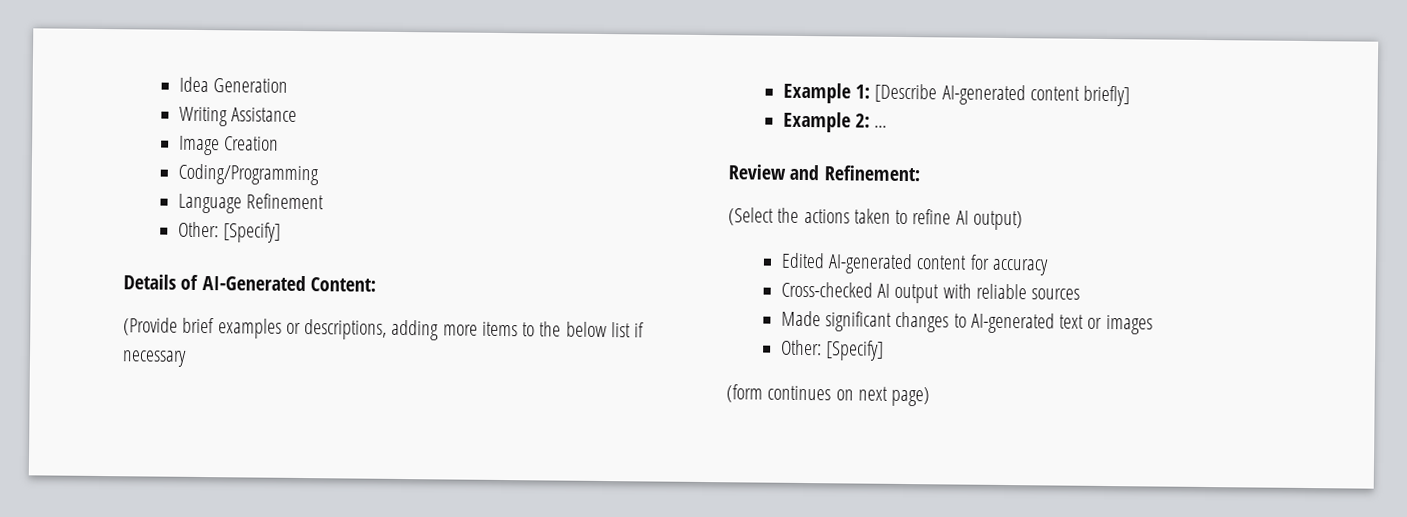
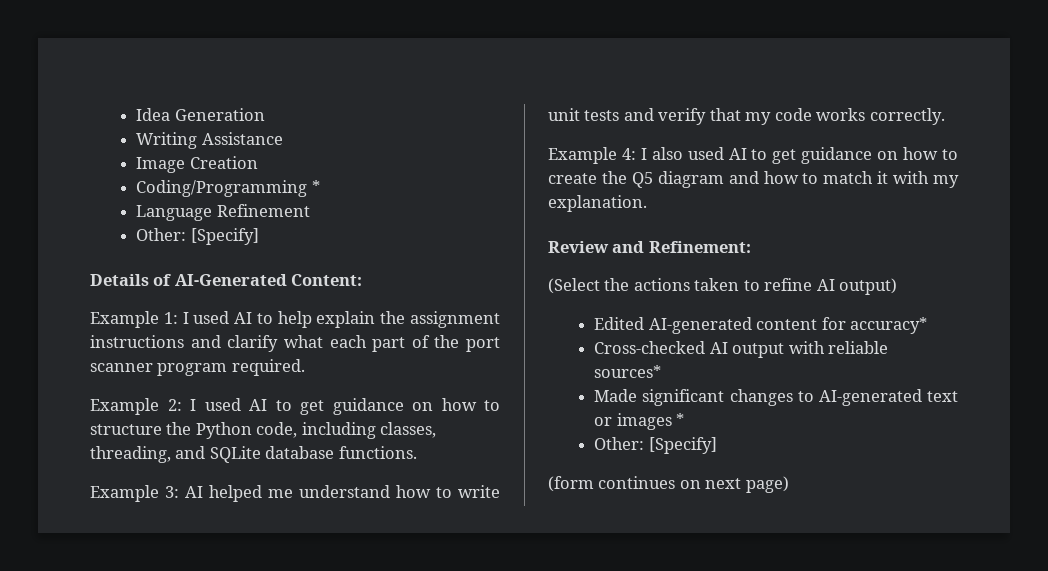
(319, 174) none -> [311,180,320,193] *
[123,317,645,341] [122,350,187,367] [782,82,1131,107] [782,111,888,133] (Provide brief examples or descriptions, adding more items to the below list if necessary // Example 1: [Describe AI-generated content briefly] // Example 2: ... -> [90,311,500,328] [90,335,500,352] [90,359,305,376] [90,398,500,415] [90,422,437,439] [90,446,417,463] [90,485,500,502] [548,108,945,125] [548,147,958,164] [548,171,959,188] [548,195,647,212] Example 1: I used AI to help explain the assignment instructions and clarify what each part of the port scanner program required. // Example 2: I used AI to get guidance on how to structure the Python code, including classes, threading, and SQLite database functions. // Example 3: AI helped me understand how to write unit tests and verify that my code works correctly. // Example 4: I also used AI to get guidance on how to create the Q5 diagram and how to match it with my explanation.
[991,258,1049,276] accuracy -> [850,317,928,334] accuracy*
[1031,288,1081,300] sources -> [594,365,662,378] sources*
(1153, 325) none -> [676,413,685,426] *

